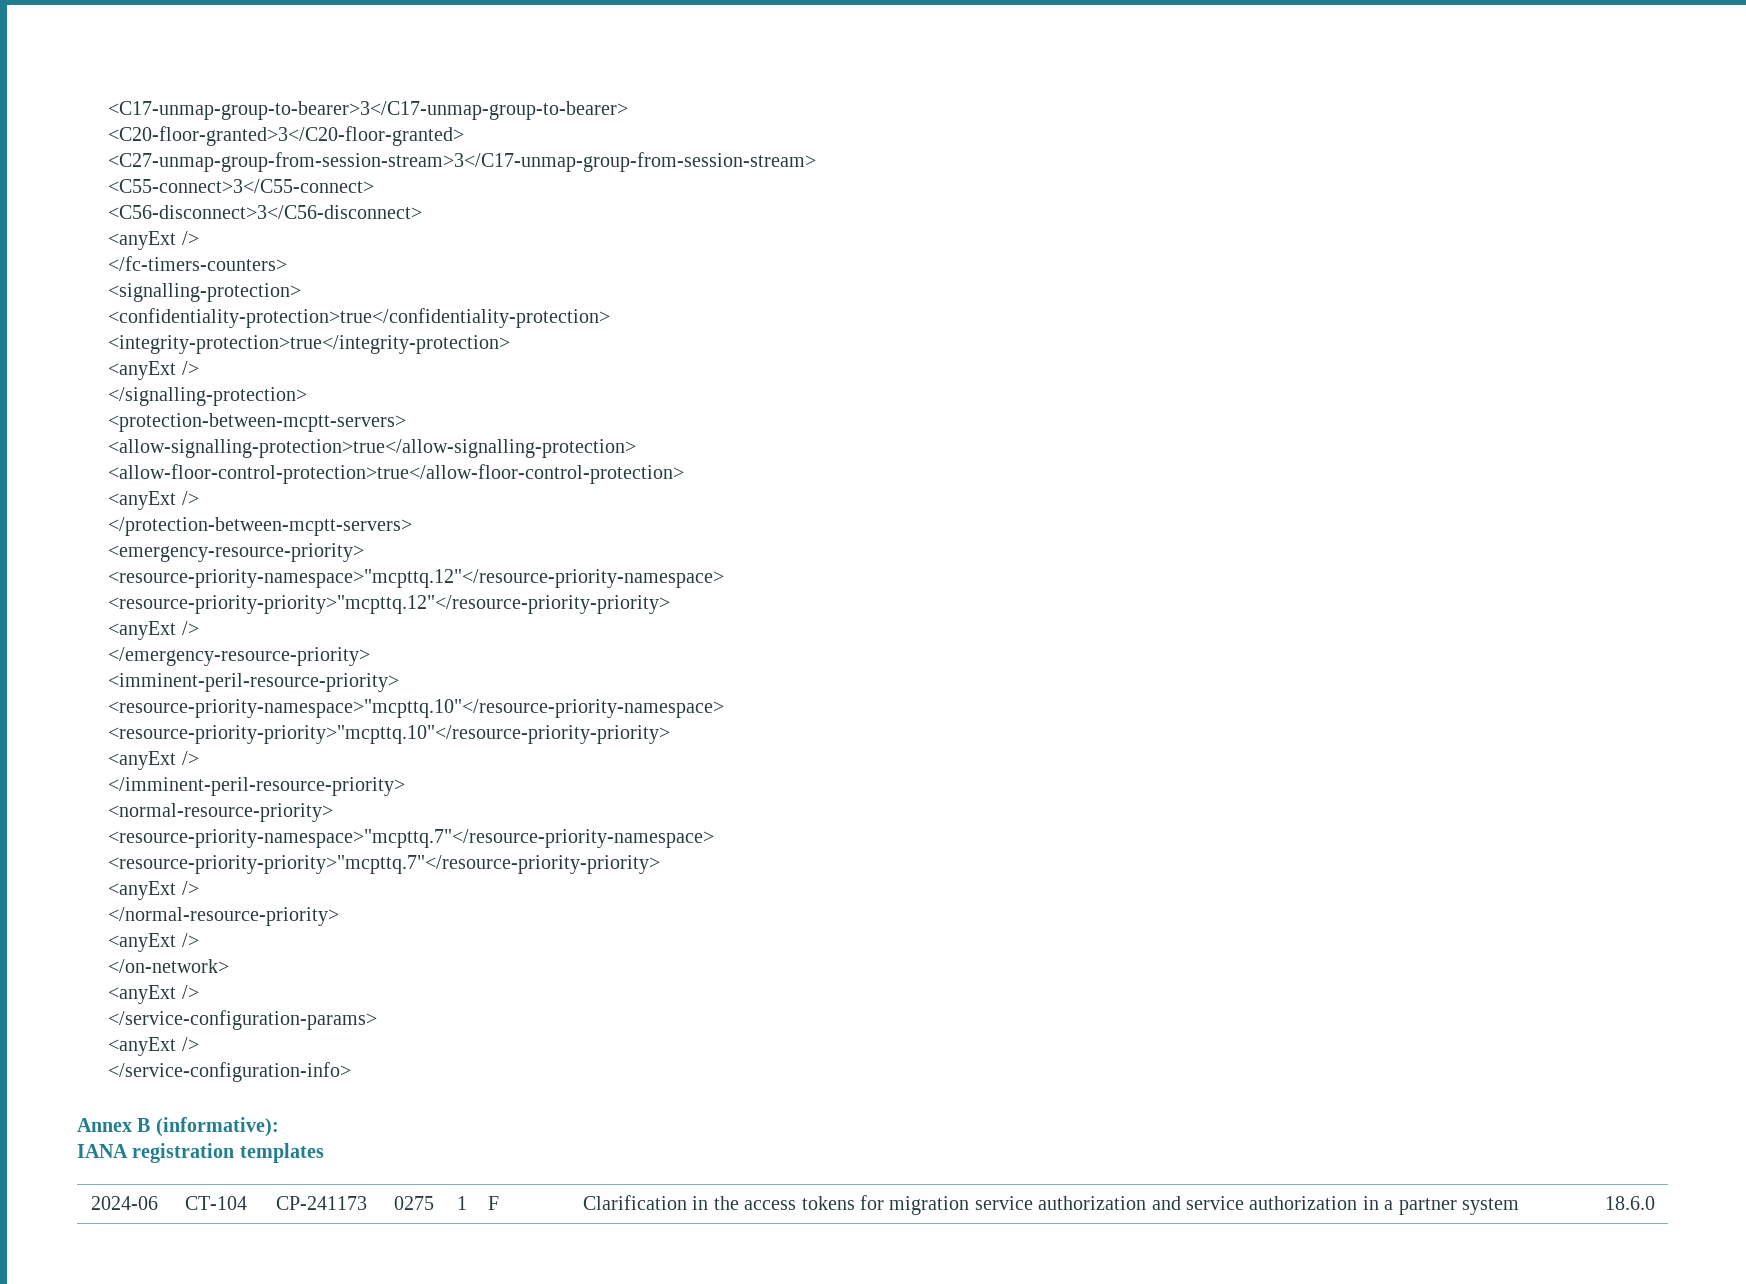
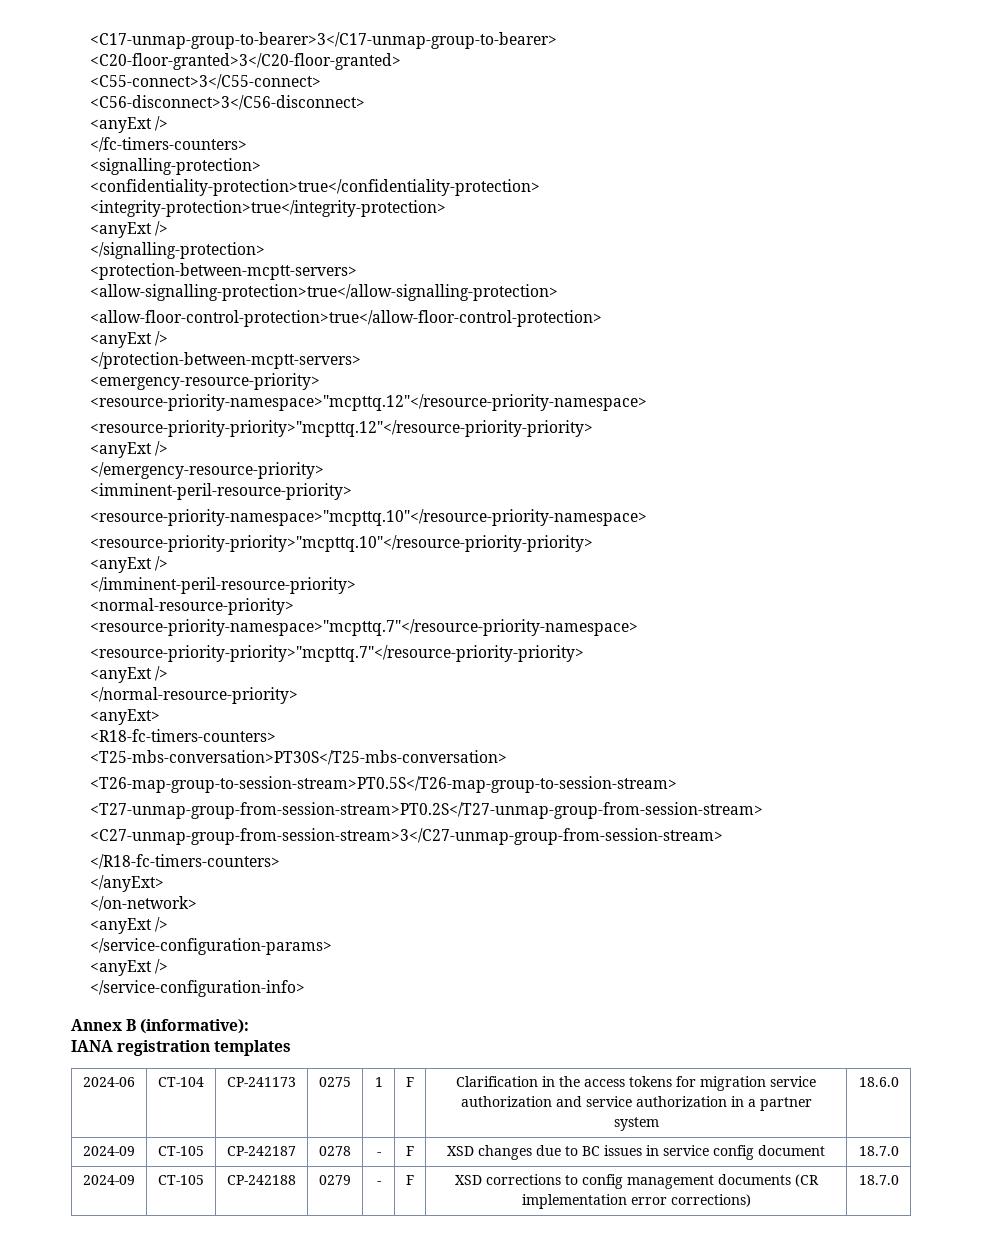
[108,152,817,172] // <C27-unmap-group-from-session-stream>3</C17-unmap-group-from-session-stream> -> (402, 61) none
[108,933,199,952] <anyExt /> -> [90,709,161,725] [90,729,277,742] [90,750,508,765] [90,776,678,793] [90,802,764,819] [90,828,724,845] [90,854,281,869] [90,875,165,892] <anyExt> // <R18-fc-timers-counters> // <T25-mbs-conversation>PT30S</T25-mbs-conversation> // <T26-map-group-to-session-stream>PT0.5S</T26-map-group-to-session-stream> // <T27-unmap-group-from-session-stream>PT0.2S</T27-unmap-group-from-session-stream> // <C27-unmap-group-from-session-stream>3</C27-unmap-group-from-session-stream> // </R18-fc-timers-counters> // </anyExt>
(1655, 1203) none -> [83,1146,135,1156] [158,1146,204,1156] [227,1146,296,1156] [319,1146,351,1156] [376,1152,381,1156] [406,1146,414,1156] [447,1145,825,1160] [858,1146,899,1156] [83,1175,135,1185] [158,1175,204,1185] [227,1175,296,1185] [319,1175,351,1185] [376,1181,381,1185] [406,1175,414,1185] [454,1174,819,1189] [521,1194,751,1209] [858,1175,899,1185] // 2024-09 | CT-105 | CP-242187 | 0278 | - | F | XSD changes due to BC issues in service config document | 18.7.0 // 2024-09 | CT-105 | CP-242188 | 0279 | - | F | XSD corrections to config management documents (CR implementation error corrections) | 18.7.0

